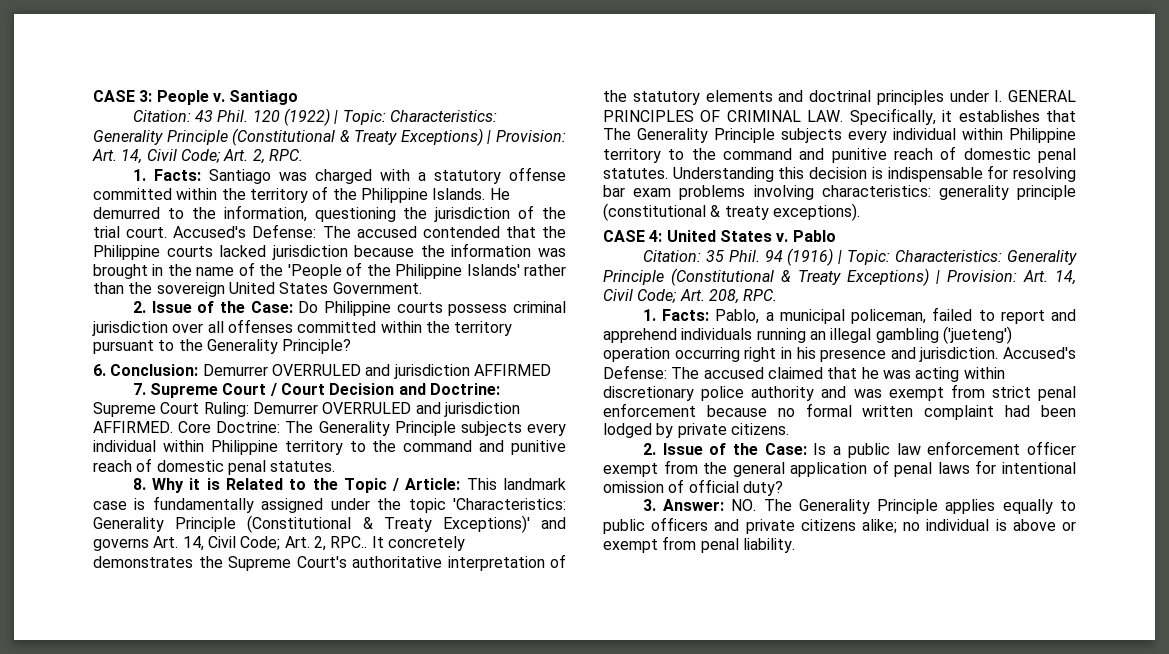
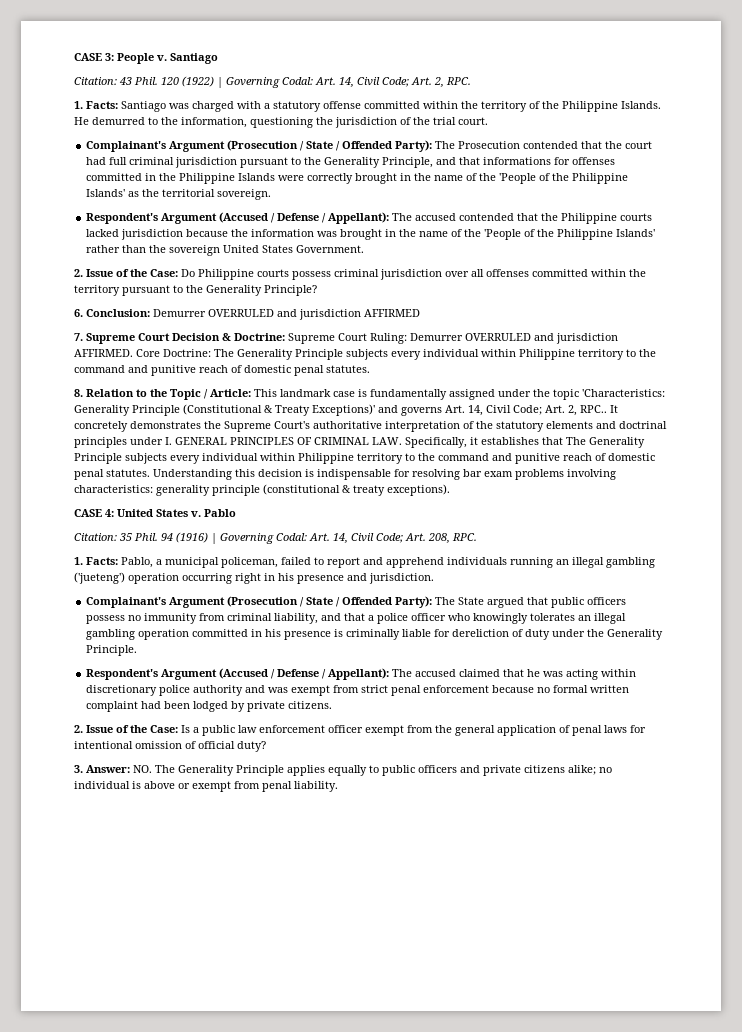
[342,110,498,125] [93,128,566,146] Topic: Characteristics: Generality Principle (Constitutional & Treaty Exceptions) | Provision: -> [226,77,313,88] Governing Codal:
[173,224,317,238] Accused's Defense: -> [86,140,653,152] [86,157,616,168] [86,173,629,184] [86,189,272,200] [86,212,390,224] // Complainant's Argument (Prosecution / State / Offended Party): The Prosecution contended that the court had full criminal jurisdiction pursuant to the Generality Principle, and that informations for offenses committed in the Philippine Islands were correctly brought in the name of the 'People of the Philippine Islands' as the territorial sovereign. // Respondent's Argument (Accused / Defense / Appellant):
[269,383,426,396] / Court Decision and -> [172,333,231,341] Decision &
[152,478,283,493] Why it is Related -> [86,389,134,397] Relation
[847,250,1077,265] [603,268,1017,286] Topic: Characteristics: Generality Principle (Constitutional & Treaty Exceptions) | Provision: -> [220,533,307,544] Governing Codal:
[1003,347,1076,359] [603,365,667,379] Accused's Defense: -> [86,596,627,608] [86,613,627,624] [86,629,664,640] [86,645,138,656] [86,668,390,680] // Complainant's Argument (Prosecution / State / Offended Party): The State argued that public officers possess no immunity from criminal liability, and that a police officer who knowingly tolerates an illegal gambling operation committed in his presence is criminally liable for dereliction of duty under the Generality Principle. // Respondent's Argument (Accused / Defense / Appellant):

